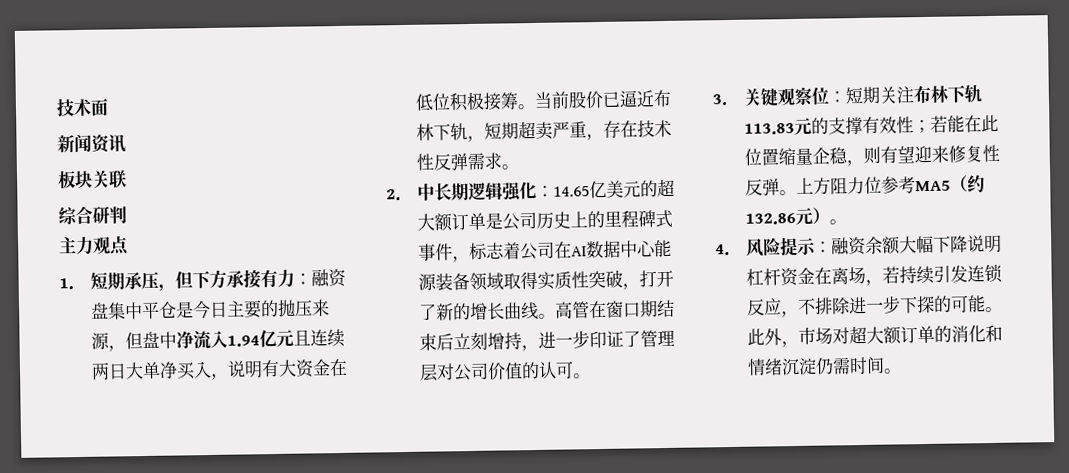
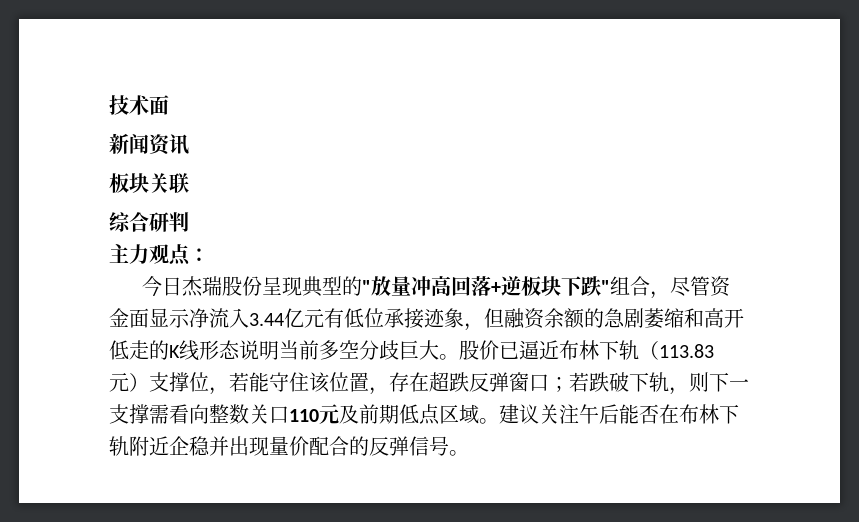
[59,268,347,292] [89,299,330,320] [90,328,345,352] [90,358,348,380] [414,91,570,112] // 1.短期承压，但下方承接有力：融资盘集中平仓是今日主要的抛压来源，但盘中净流入1.94亿元且连续两日大单净买入，说明有大资金在低位积极接筹。当前 -> [189,248,209,262] [142,276,732,299] [109,308,744,331] [109,340,459,361] ： // 今日杰瑞股份呈现典型的"放量冲高回落+逆板块下跌"组合，尽管资金面显示净流入3.44亿元有低位承接迹象，但融资余额的急剧萎缩和高开低走的K线形态说明当前多空分歧巨大。
[466,119,672,143] [415,152,519,171] [386,178,675,202] [416,209,673,232] [417,239,672,263] [417,269,674,292] [418,299,675,321] [418,329,675,352] [418,361,591,382] [712,84,982,107] [743,114,999,136] [743,144,1000,167] [744,175,985,196] [744,207,847,226] [715,234,1002,257] [745,263,1003,287] [745,295,1003,318] [746,324,1003,348] [746,356,885,376] ，短期超卖严重，存在技术性反弹需求。 // 2.中长期逻辑强化：14.65亿美元的超大额订单是公司历史上的里程碑式事件，标志着公司在AI数据中心能源装备领域取得实质性突破，打开了新的增长曲线。高管在窗口期结束后立刻增持，进一步印证了管理层对公司价值的认可。 // 3.关键观察位：短期关注布林下轨113.83元的支撑有效性；若能在此位置缩量企稳，则有望迎来修复性反弹。上方阻力位参考MA5（约132.86元）。 // 4.风险提示：融资余额大幅下降说明杠杆资金在离场，若持续引发连锁反应，不排除进一步下探的可能。此外，市场对超大额订单的消化和情绪沉淀仍需时间 -> [639,341,714,360] [109,372,749,395] [109,404,739,425] [109,436,449,456] （113.83元）支撑位，若能守住该位置，存在超跌反弹窗口；若跌破下轨，则下一支撑需看向整数关口110元及前期低点区域。建议关注午后能否在布林下轨附近企稳并出现量价配合的反弹信号

